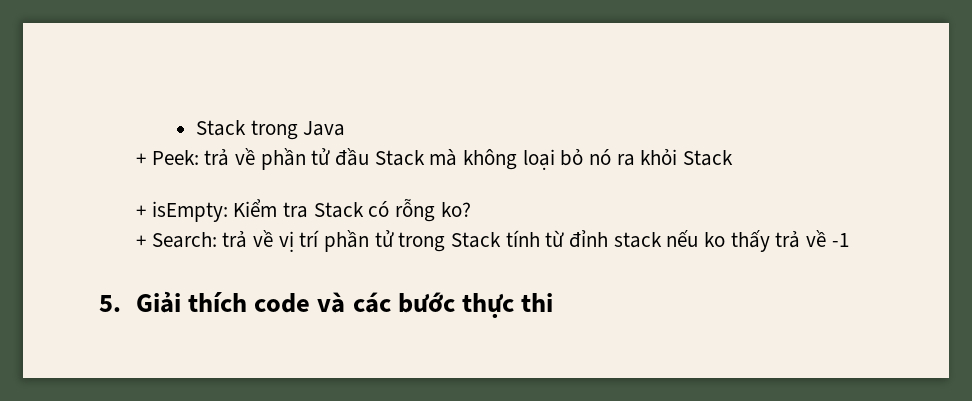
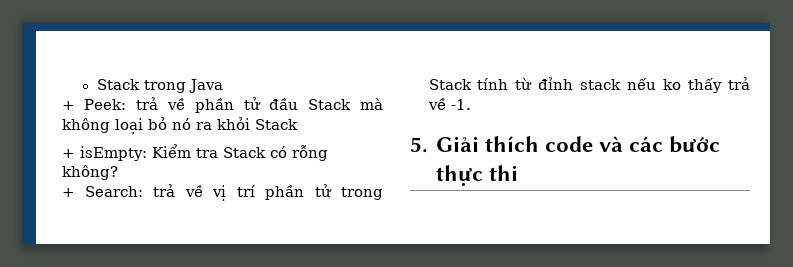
[440,202,471,217] ko? -> [61,165,118,180] không?
[831,233,849,247] -1 -> [450,99,471,110] -1.

